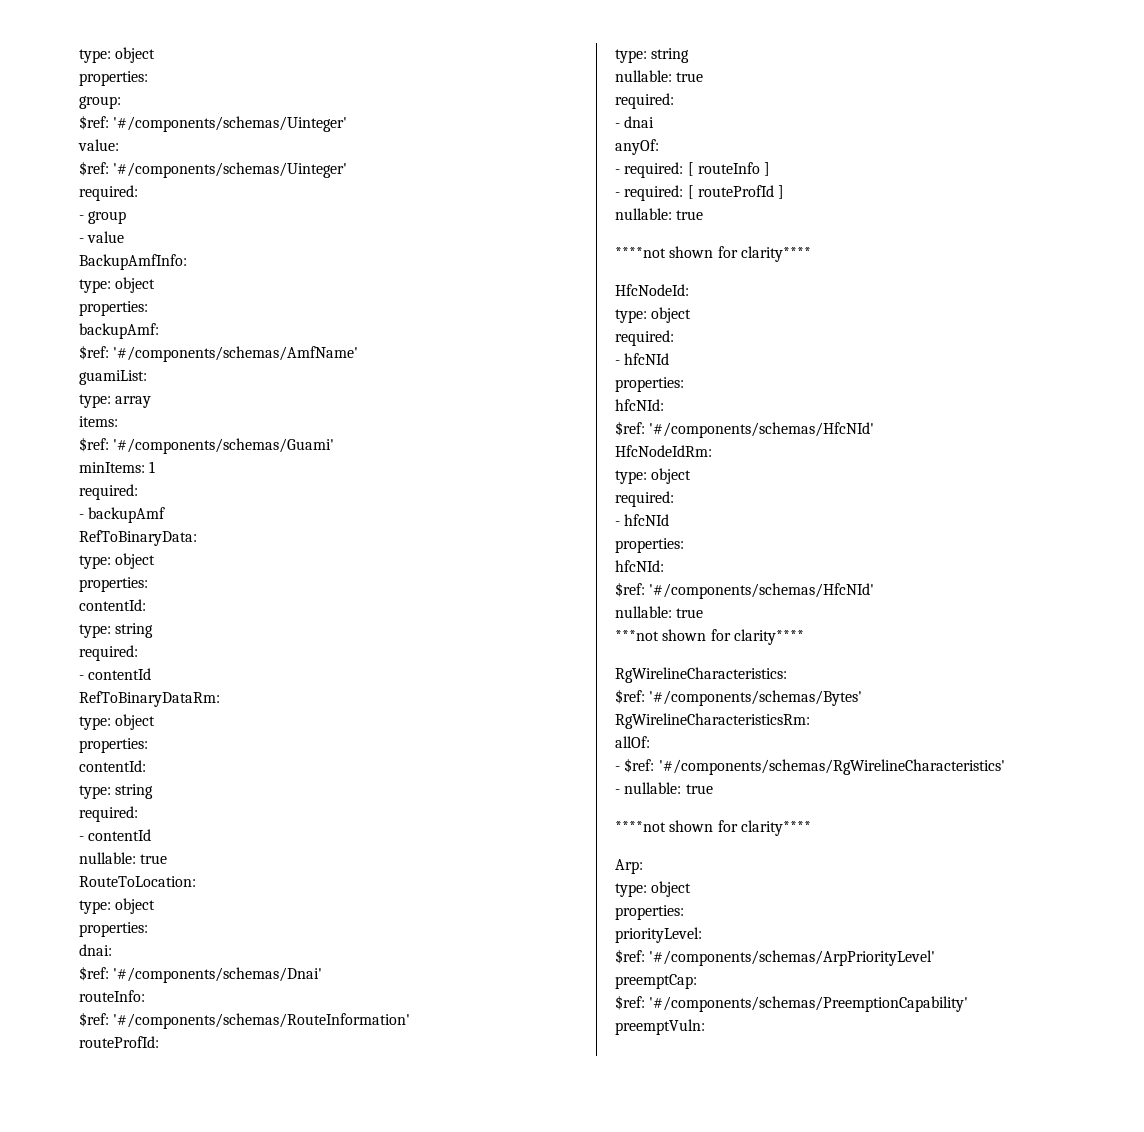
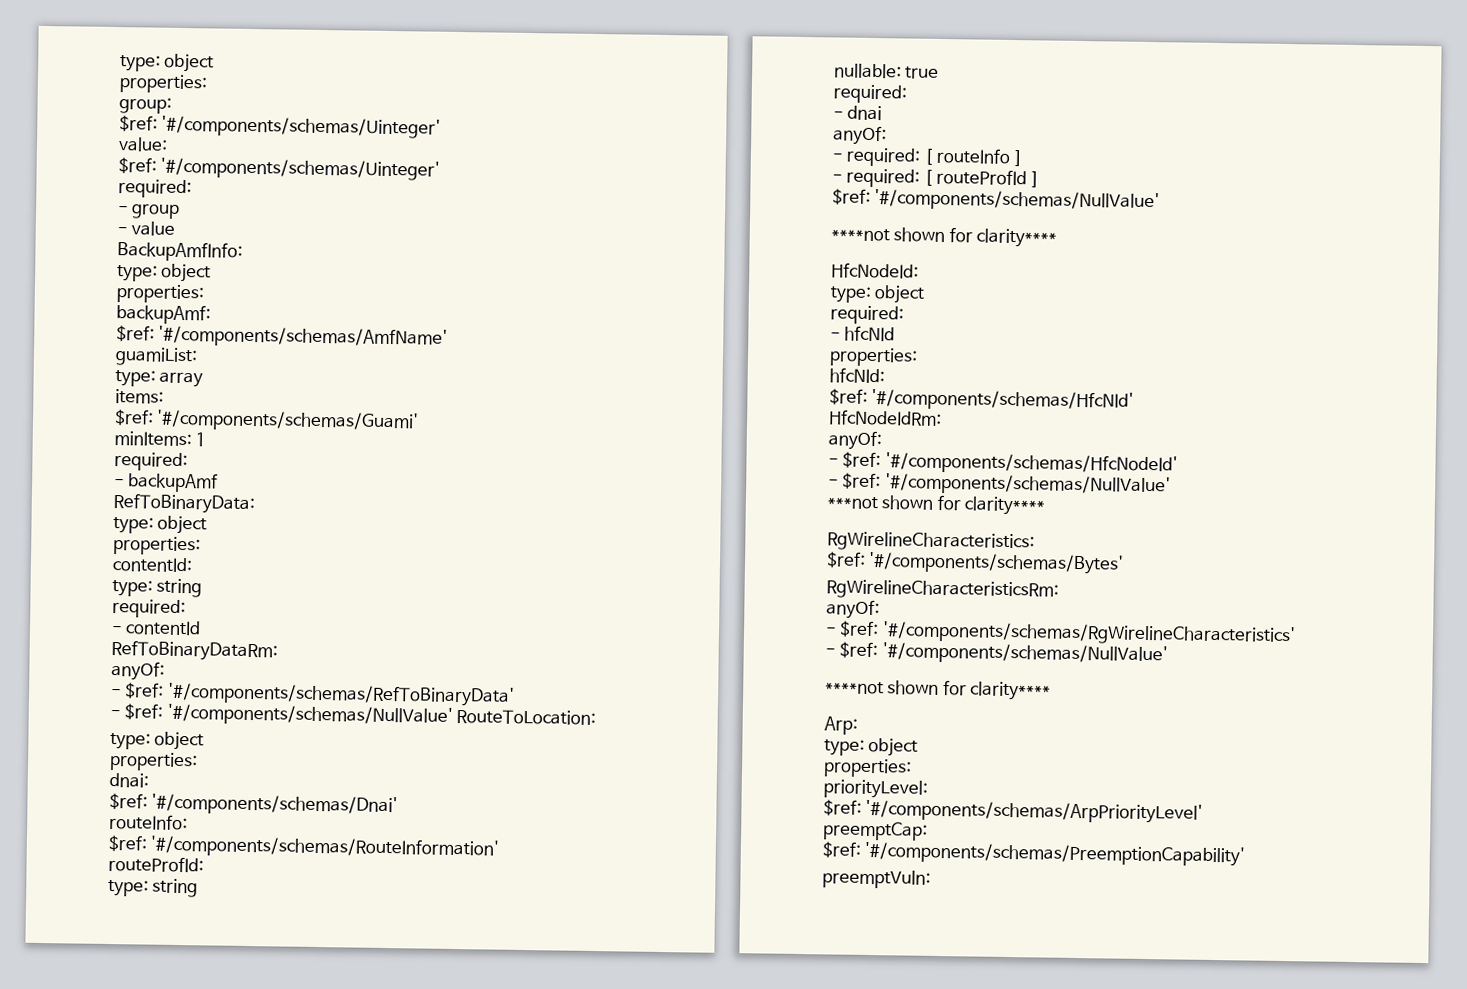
[79,714,156,730] [79,738,148,753] [79,760,146,772] [79,784,154,799] [79,806,138,822] [79,829,152,841] [79,852,168,864] type: object // properties: // contentId: // type: string // required: // - contentId // nullable: true // -> [111,661,165,681] [111,682,515,707] [110,703,453,727] anyOf: // - $ref: '#/components/schemas/RefToBinaryData' // - $ref: '#/components/schemas/NullValue'
[615,208,704,220] nullable: true -> [832,188,1161,213] $ref: '#/components/schemas/NullValue'
[615,468,692,484] [615,491,674,507] [615,514,670,526] [615,538,684,553] [615,560,664,572] [615,582,875,599] [615,606,704,618] type: object // required: // - hfcNId // properties: // hfcNId: // $ref: '#/components/schemas/HfcNId' // nullable: true -> [828,430,882,451] [828,451,1178,476] [828,472,1171,497] anyOf: // - $ref: '#/components/schemas/HfcNodeId' // - $ref: '#/components/schemas/NullValue'
[615,736,650,748] allOf: -> [826,599,880,620] anyOf:
[624,782,713,794] nullable: true -> [839,641,1168,666] $ref: '#/components/schemas/NullValue'

